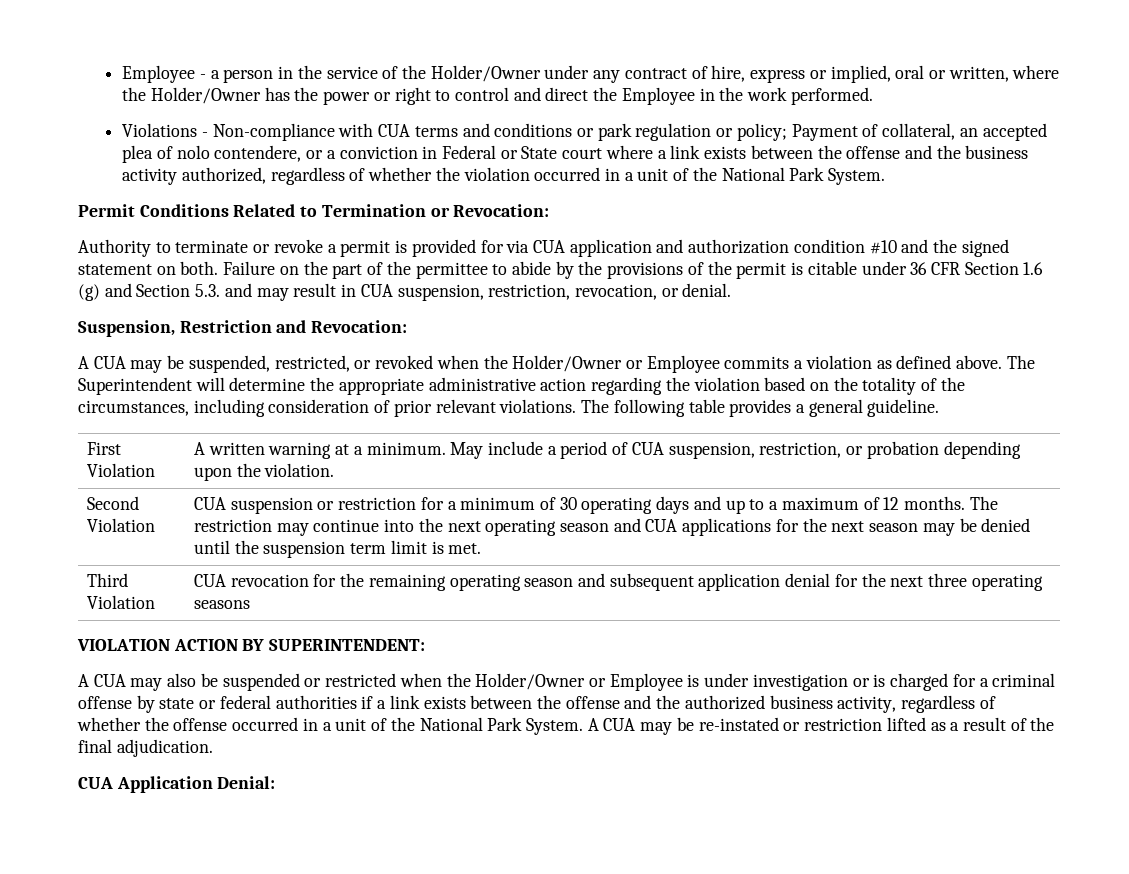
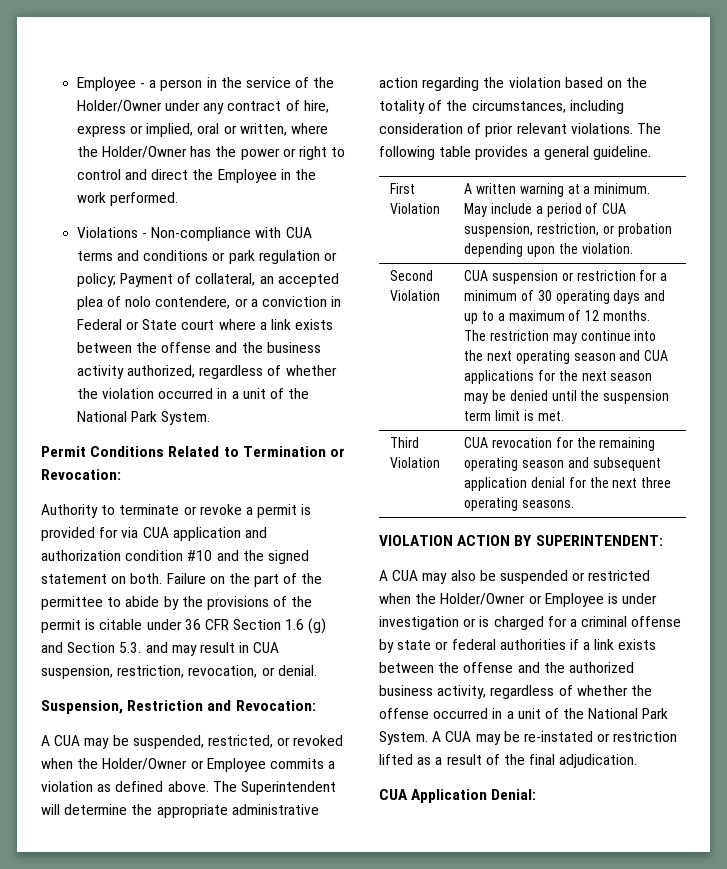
[193,600,250,609] seasons -> [522,500,575,508] seasons.

